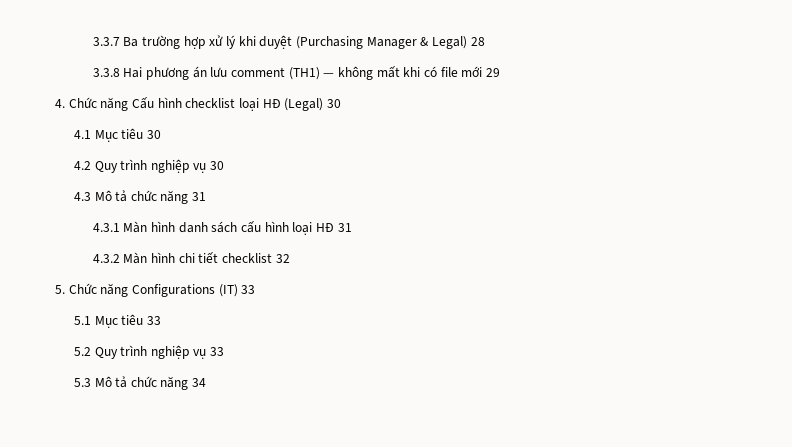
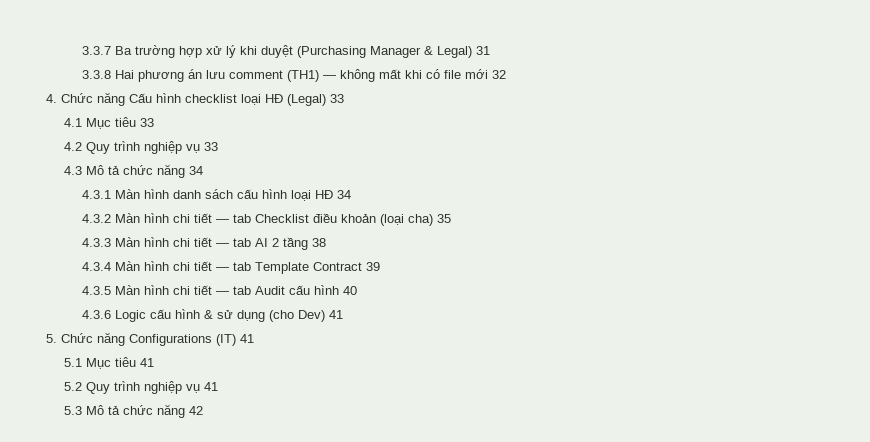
[470,37,485,46] 28 -> [476,46,491,55] 31
[485,68,500,77] 29 -> [492,70,507,79] 32
[326,99,341,108] 30 -> [330,94,344,103] 33
[146,130,161,139] 30 -> [140,118,155,127] 33
[210,161,225,170] 30 -> [204,142,219,151] 33
[192,192,207,201] 31 -> [189,166,204,175] 34
[337,223,352,232] 31 -> [337,190,352,199] 34
[222,253,290,263] checklist 32 -> [216,213,452,226] [82,237,327,250] [82,261,381,274] [82,285,358,295] [82,309,344,322] — tab Checklist điều khoản (loại cha) 35 // 4.3.3 Màn hình chi tiết — tab AI 2 tầng 38 // 4.3.4 Màn hình chi tiết — tab Template Contract 39 // 4.3.5 Màn hình chi tiết — tab Audit cấu hình 40 // 4.3.6 Logic cấu hình & sử dụng (cho Dev) 41
[241,285,256,294] 33 -> [240,334,254,343] 41
[146,316,161,325] 33 -> [140,358,155,367] 41
[210,347,225,356] 33 -> [204,382,219,391] 41
[192,378,207,387] 34 -> [189,406,204,415] 42

